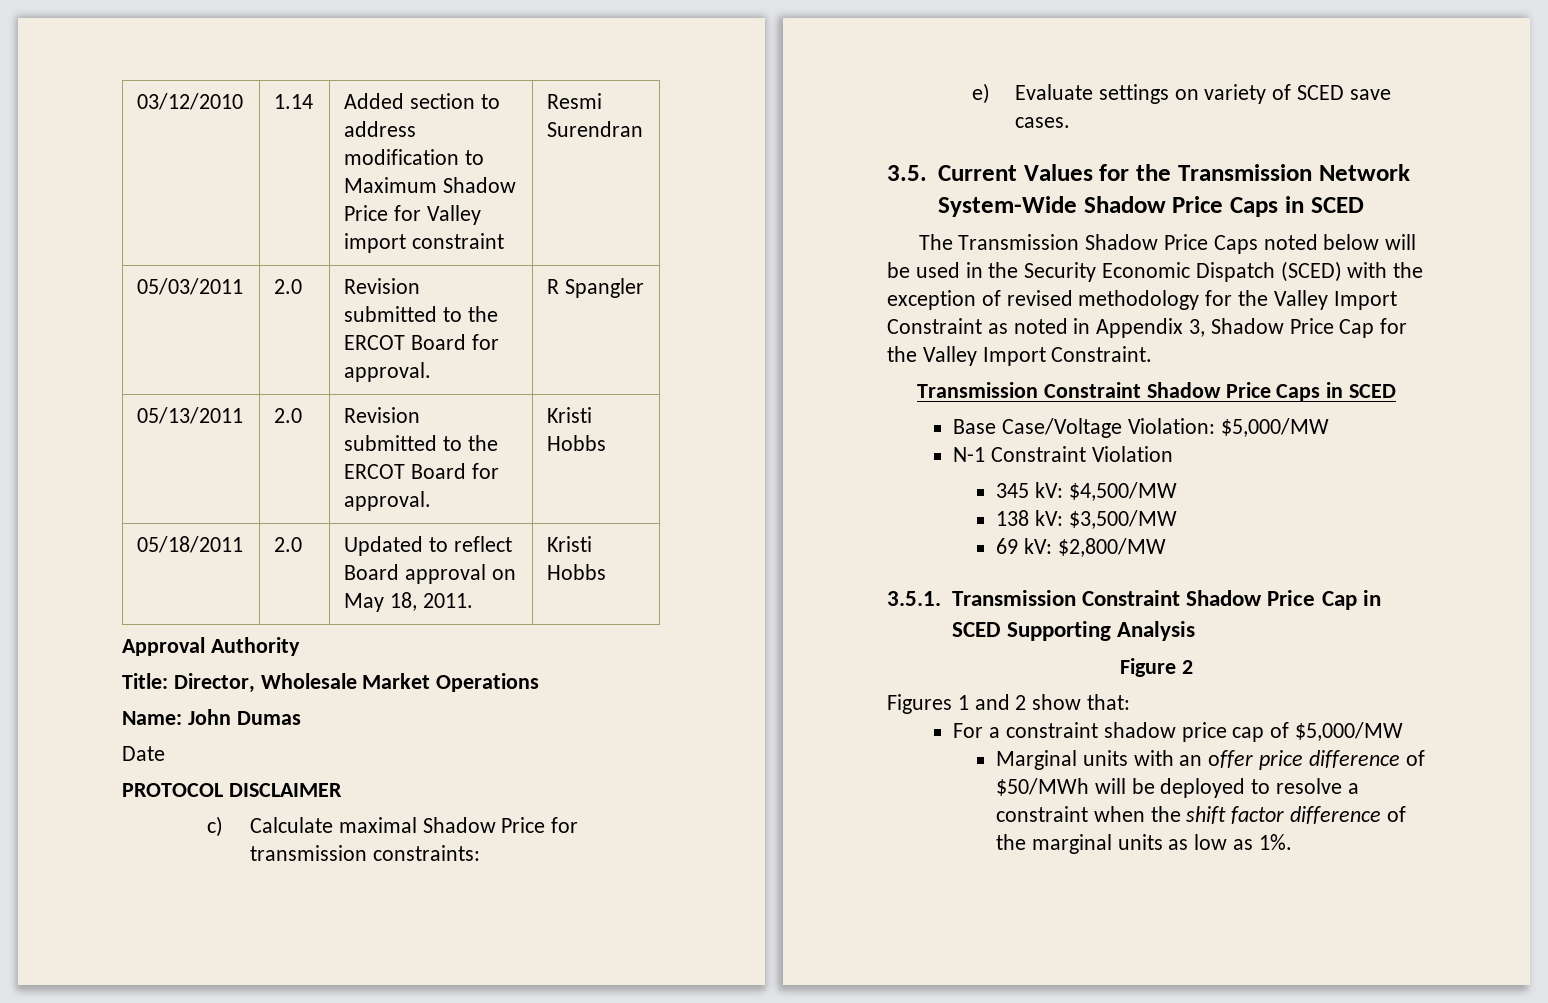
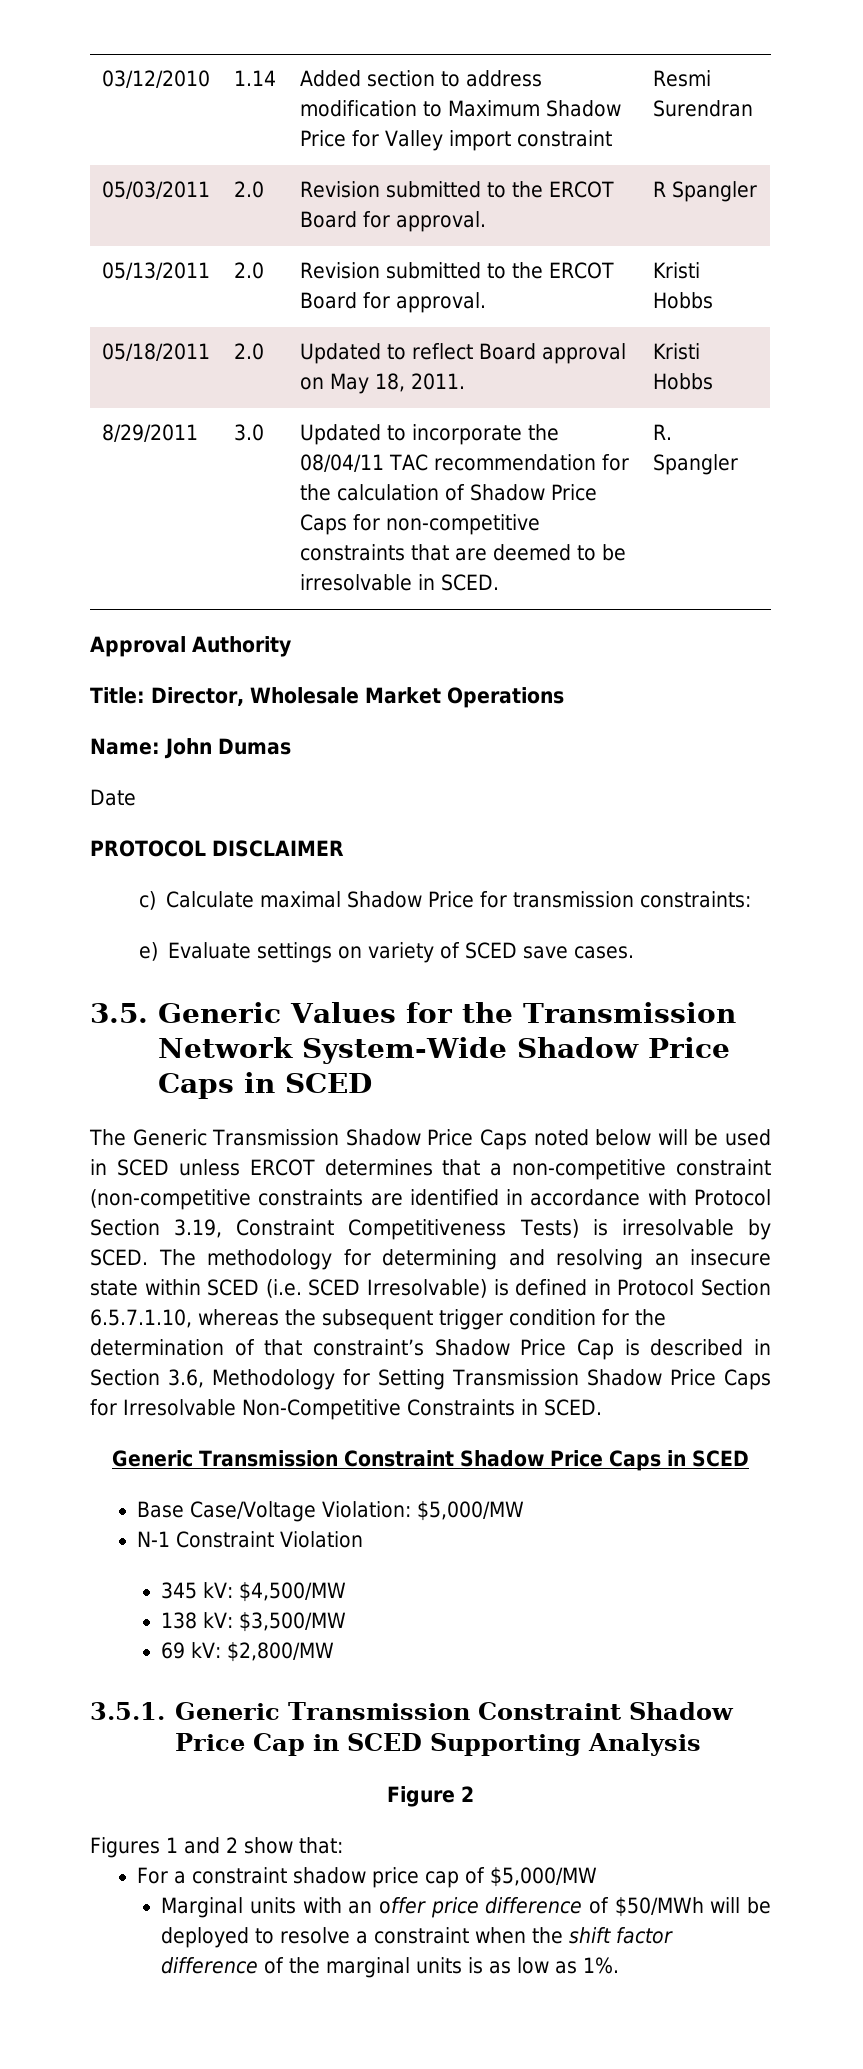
(607, 572) none -> [101,424,198,442] [233,424,264,441] [299,424,559,445] [299,454,629,472] [299,484,597,501] [299,514,540,535] [299,544,626,561] [299,574,499,591] [652,424,672,440] [652,454,738,475] // 8/29/2011 | 3.0 | Updated to incorporate the 08/04/11 TAC recommendation for the calculation of Shadow Price Caps for non-competitive constraints that are deemed to be irresolvable in SCED. | R. Spangler
[937,165,1017,181] Current -> [158,1002,282,1023] Generic
(953, 242) none -> [132,1129,207,1146] Generic
[988,261,1424,282] [887,290,1397,310] [887,318,1408,338] [887,346,1153,366] the Security Economic Dispatch (SCED) with the exception of revised methodology for the Valley Import Constraint as noted in Appendix 3, Shadow Price Cap for the Valley Import Constraint. // -> [116,1159,771,1180] [90,1189,771,1210] [90,1219,771,1240] [90,1249,771,1270] [90,1279,772,1298] [90,1309,666,1330] [90,1339,771,1360] [90,1369,771,1390] [90,1399,602,1420] [112,1450,194,1467] SCED unless ERCOT determines that a non-competitive constraint (non-competitive constraints are identified in accordance with Protocol Section 3.19, Constraint Competitiveness Tests) is irresolvable by SCED. The methodology for determining and resolving an insecure state within SCED (i.e. SCED Irresolvable) is defined in Protocol Section 6.5.7.1.10, whereas the subsequent trigger condition for the determination of that constraint’s Shadow Price Cap is described in Section 3.6, Methodology for Setting Transmission Shadow Price Caps for Irresolvable Non-Competitive Constraints in SCED. // Generic
(941, 598) none -> [175,1702,281,1720] Generic
(1163, 842) none -> [468,1957,484,1974] is

